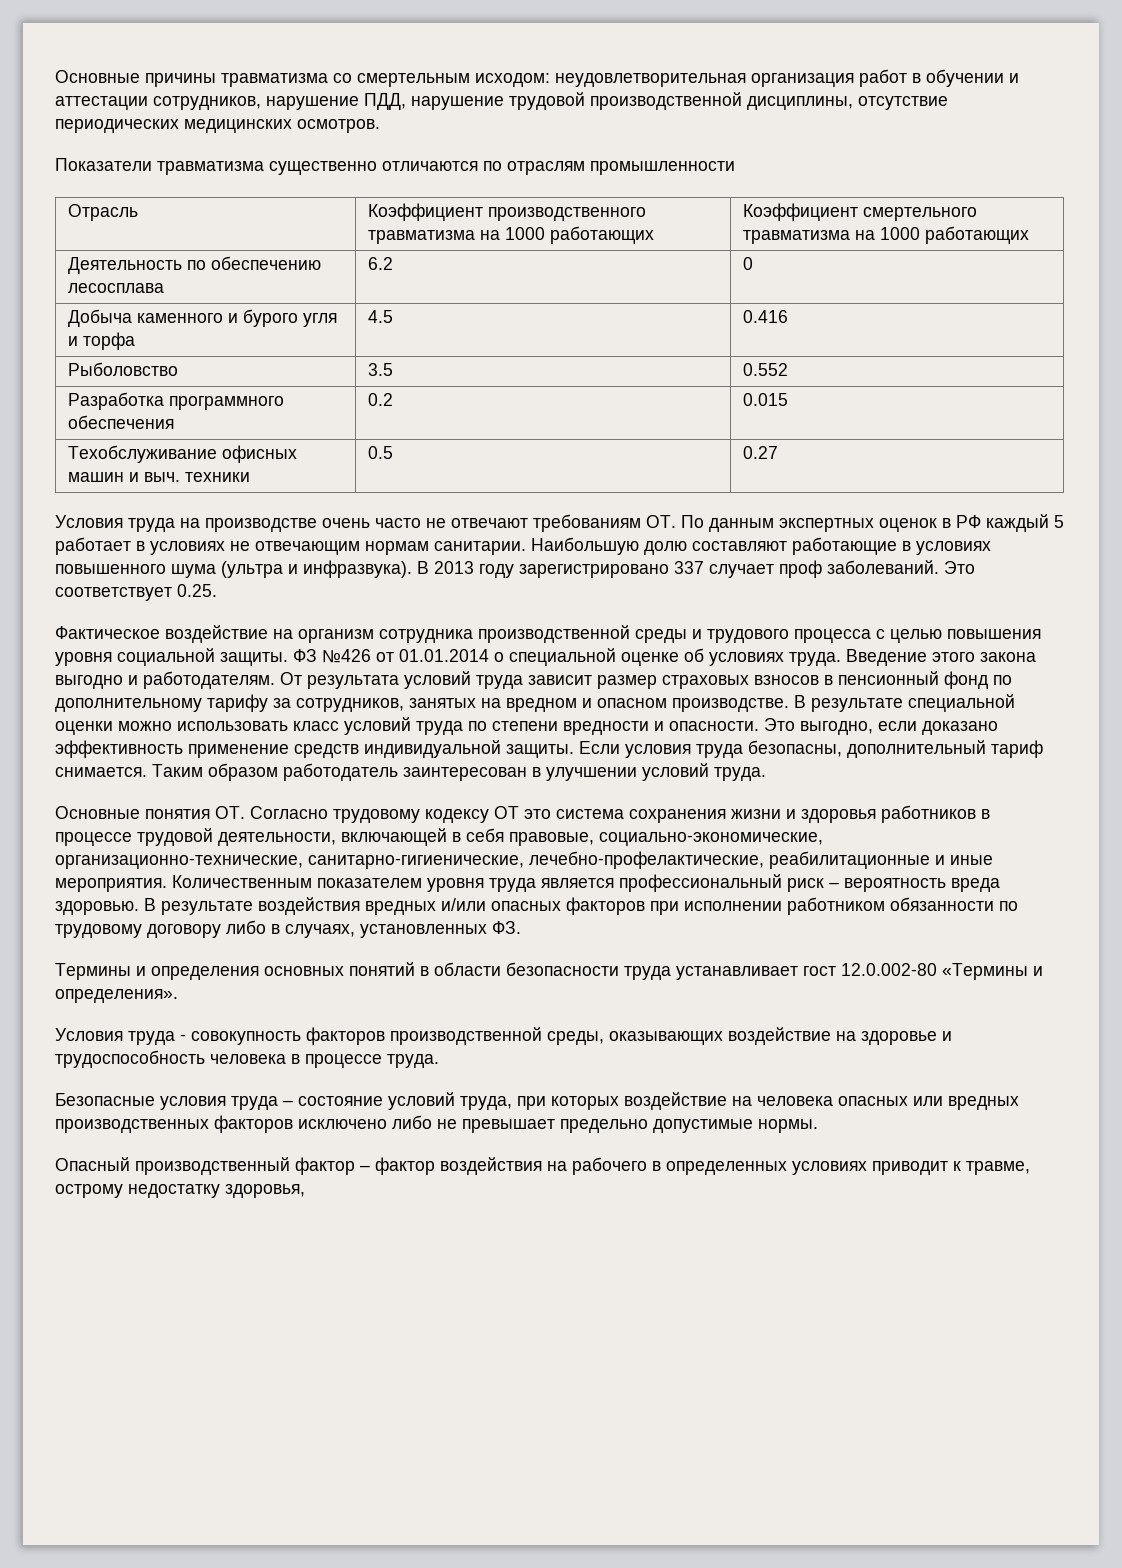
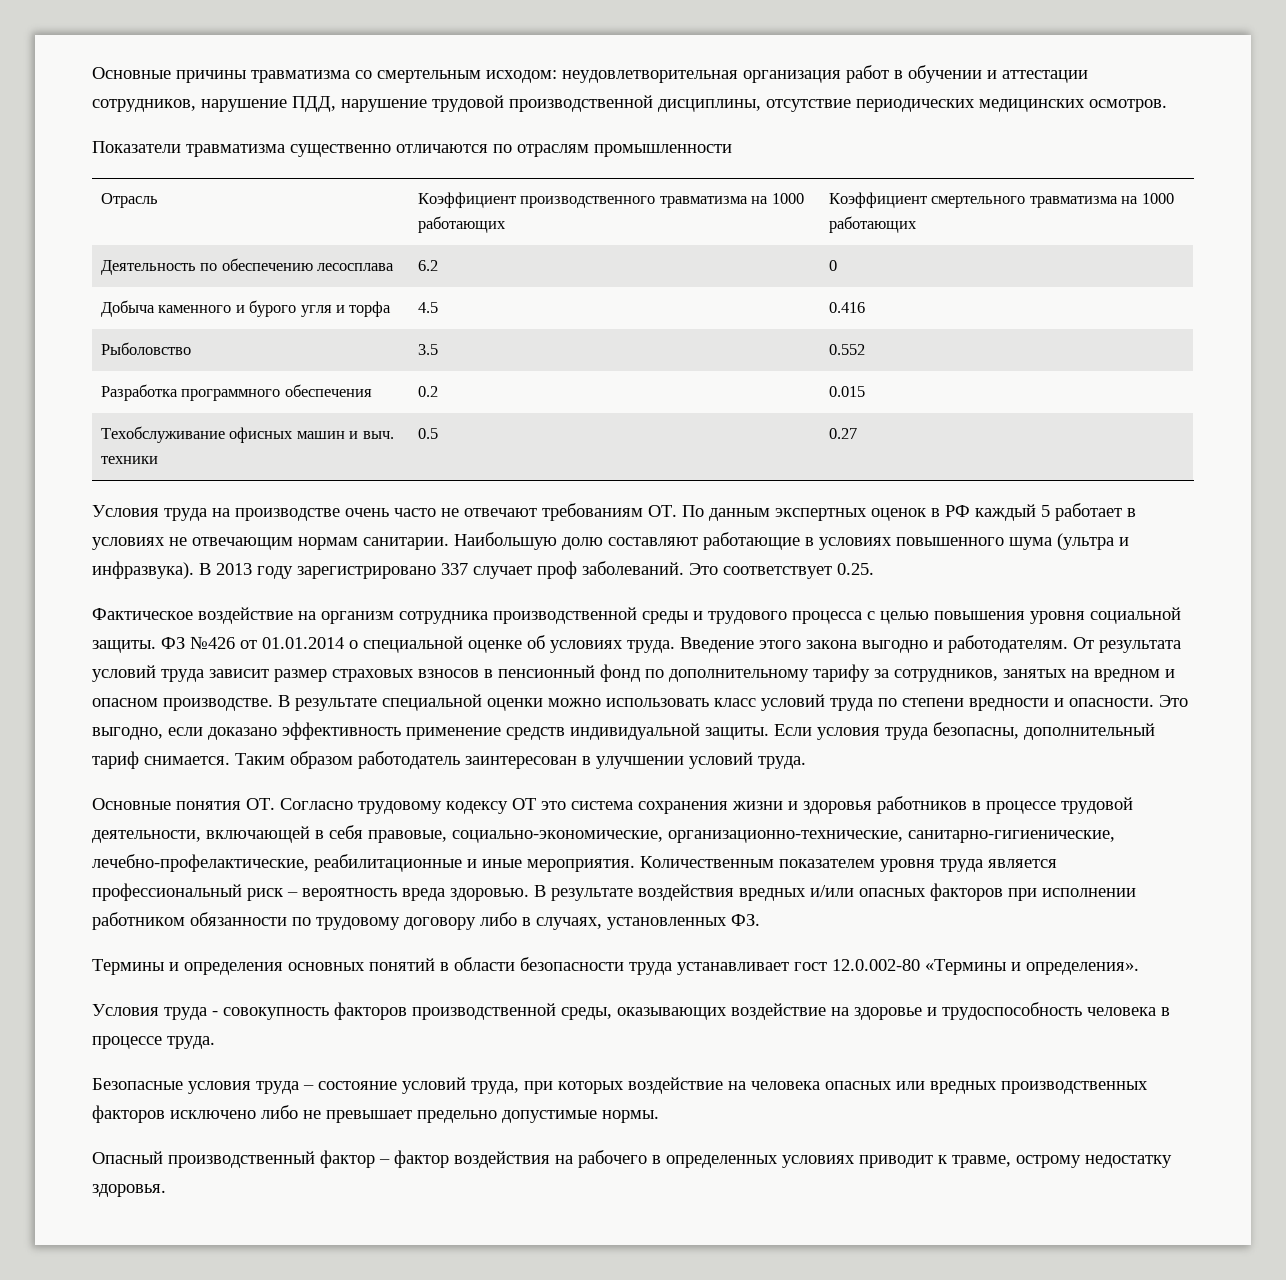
[225,1184,305,1198] здоровья, -> [92,1184,166,1197] здоровья.

